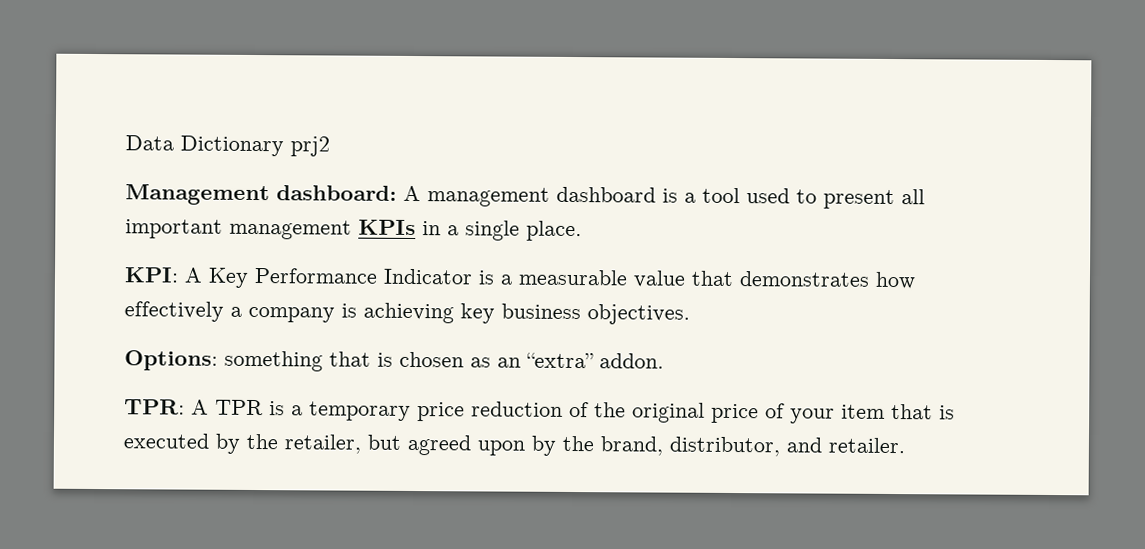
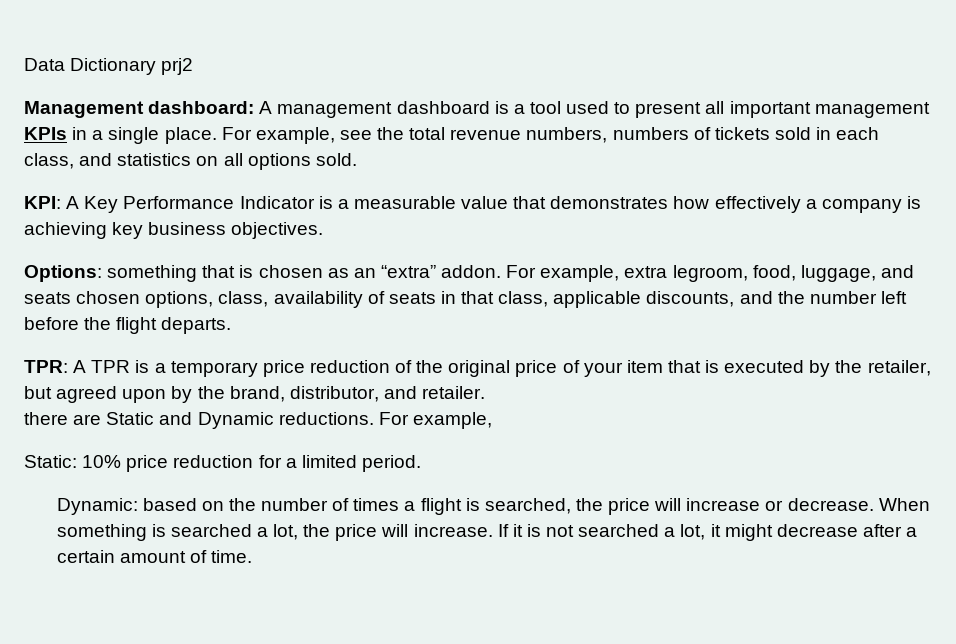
(582, 231) none -> [221,127,880,144] [24,153,357,170] For example, see the total revenue numbers, numbers of tickets sold in each class, and statistics on all options sold.
(664, 361) none -> [506,265,914,282] [24,291,907,308] [24,317,232,334] For example, extra legroom, food, luggage, and seats chosen options, class, availability of seats in that class, applicable discounts, and the number left before the flight departs.
(905, 445) none -> [24,412,492,429] [24,455,421,472] [56,498,930,515] [56,524,918,541] [56,550,252,563] // there are Static and Dynamic reductions. For example, // Static: 10% price reduction for a limited period. // Dynamic: based on the number of times a flight is searched, the price will increase or decrease. When something is searched a lot, the price will increase. If it is not searched a lot, it might decrease after a certain amount of time.

